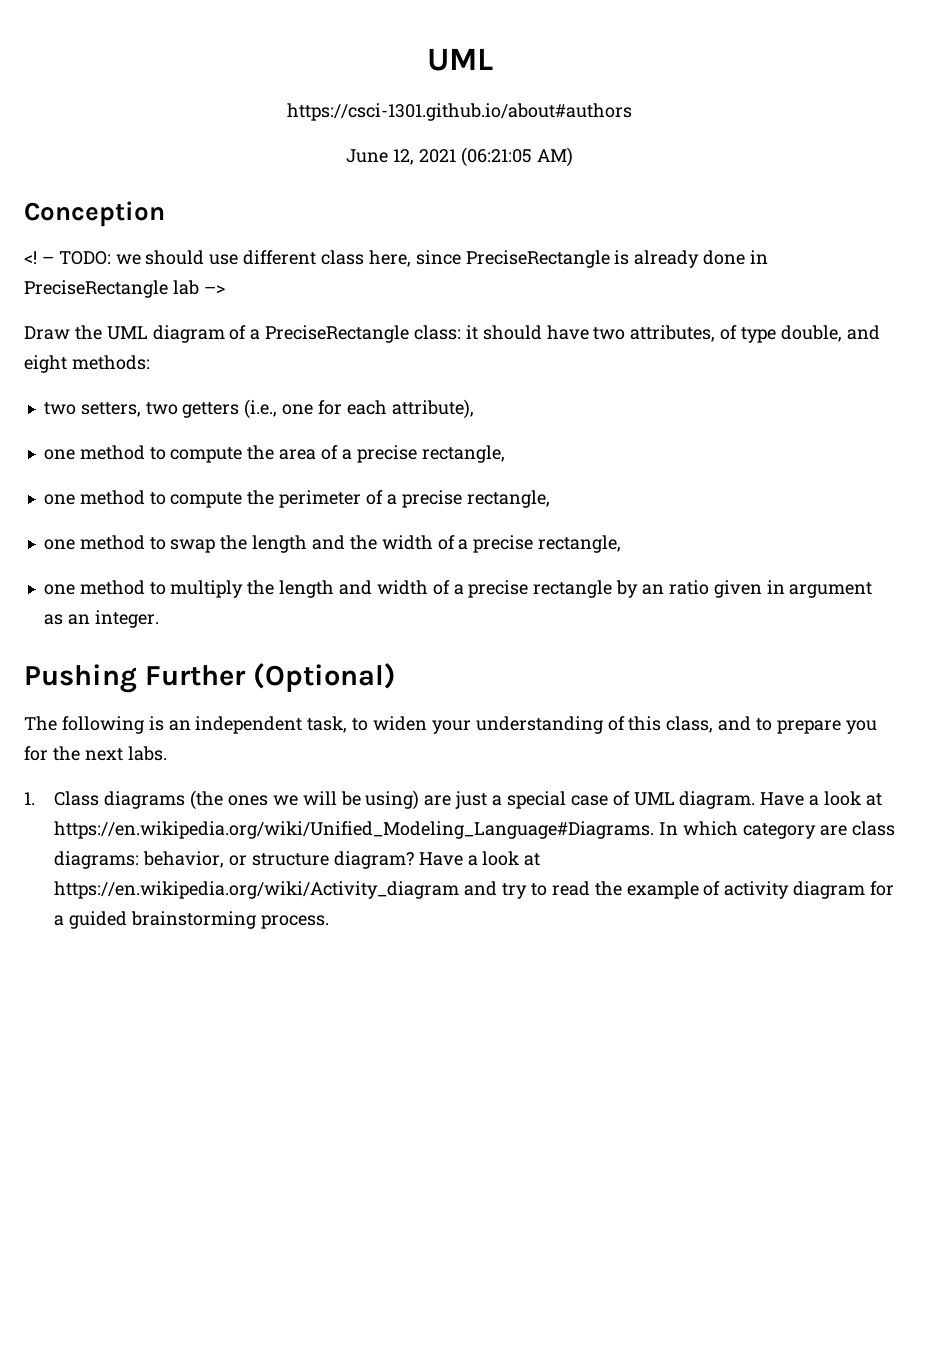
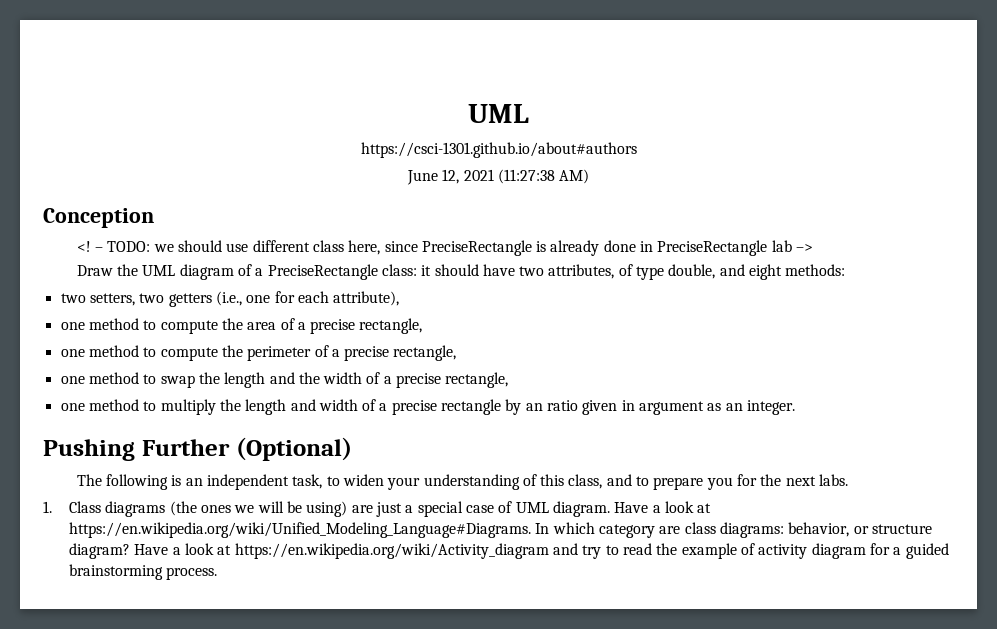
[460,147,532,167] (06:21:05 -> [497,169,555,184] (11:27:38

